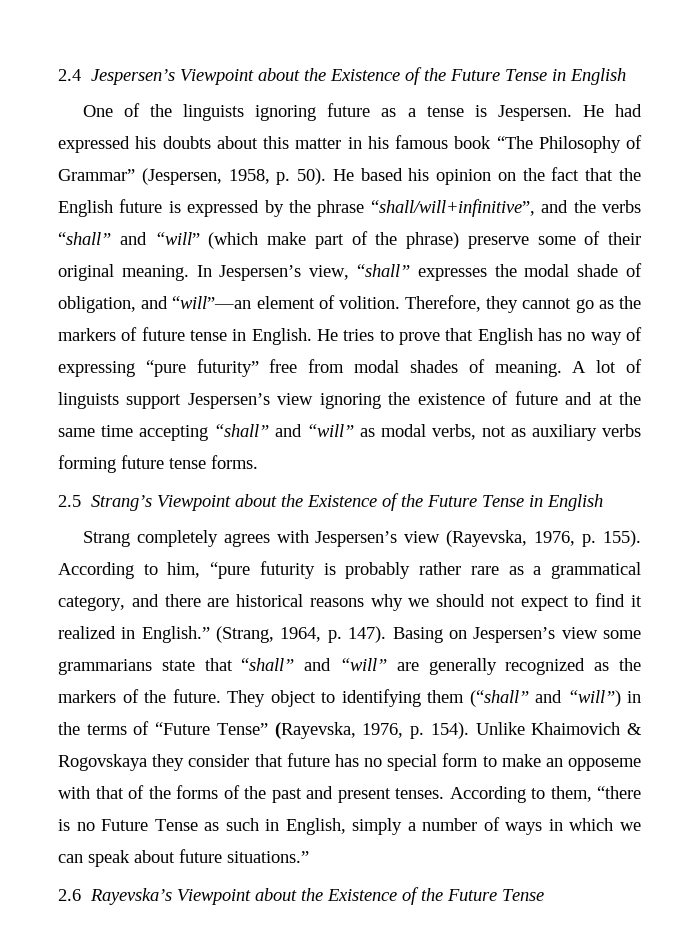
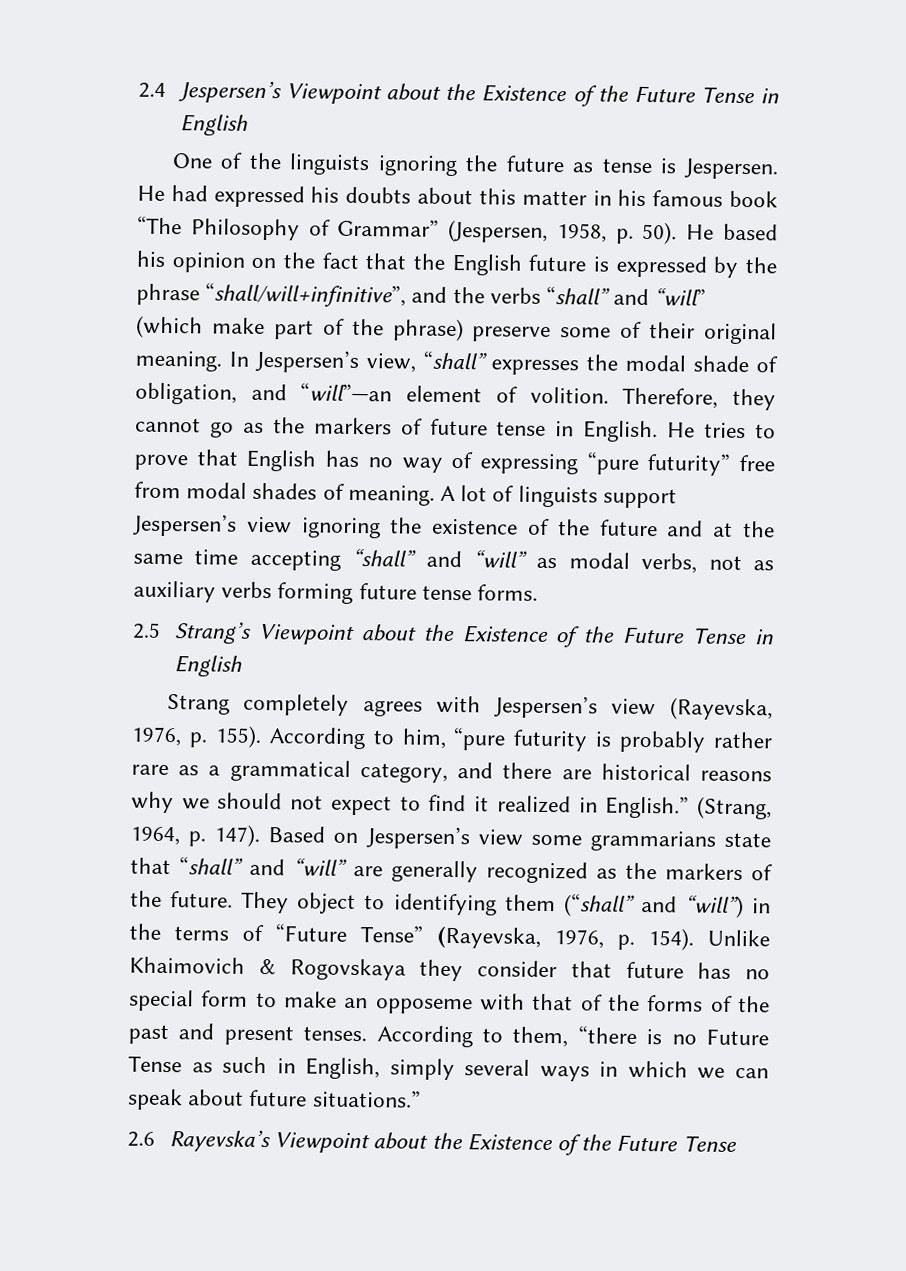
(317, 113) none -> [465,155,499,172] the
[407,108,416,117] a -> (594, 167) none
(509, 398) none -> [557,519,590,536] the
[392,627,443,643] Basing -> [268,826,326,843] Based
[407,817,500,831] a number of -> [464,1059,531,1076] several

